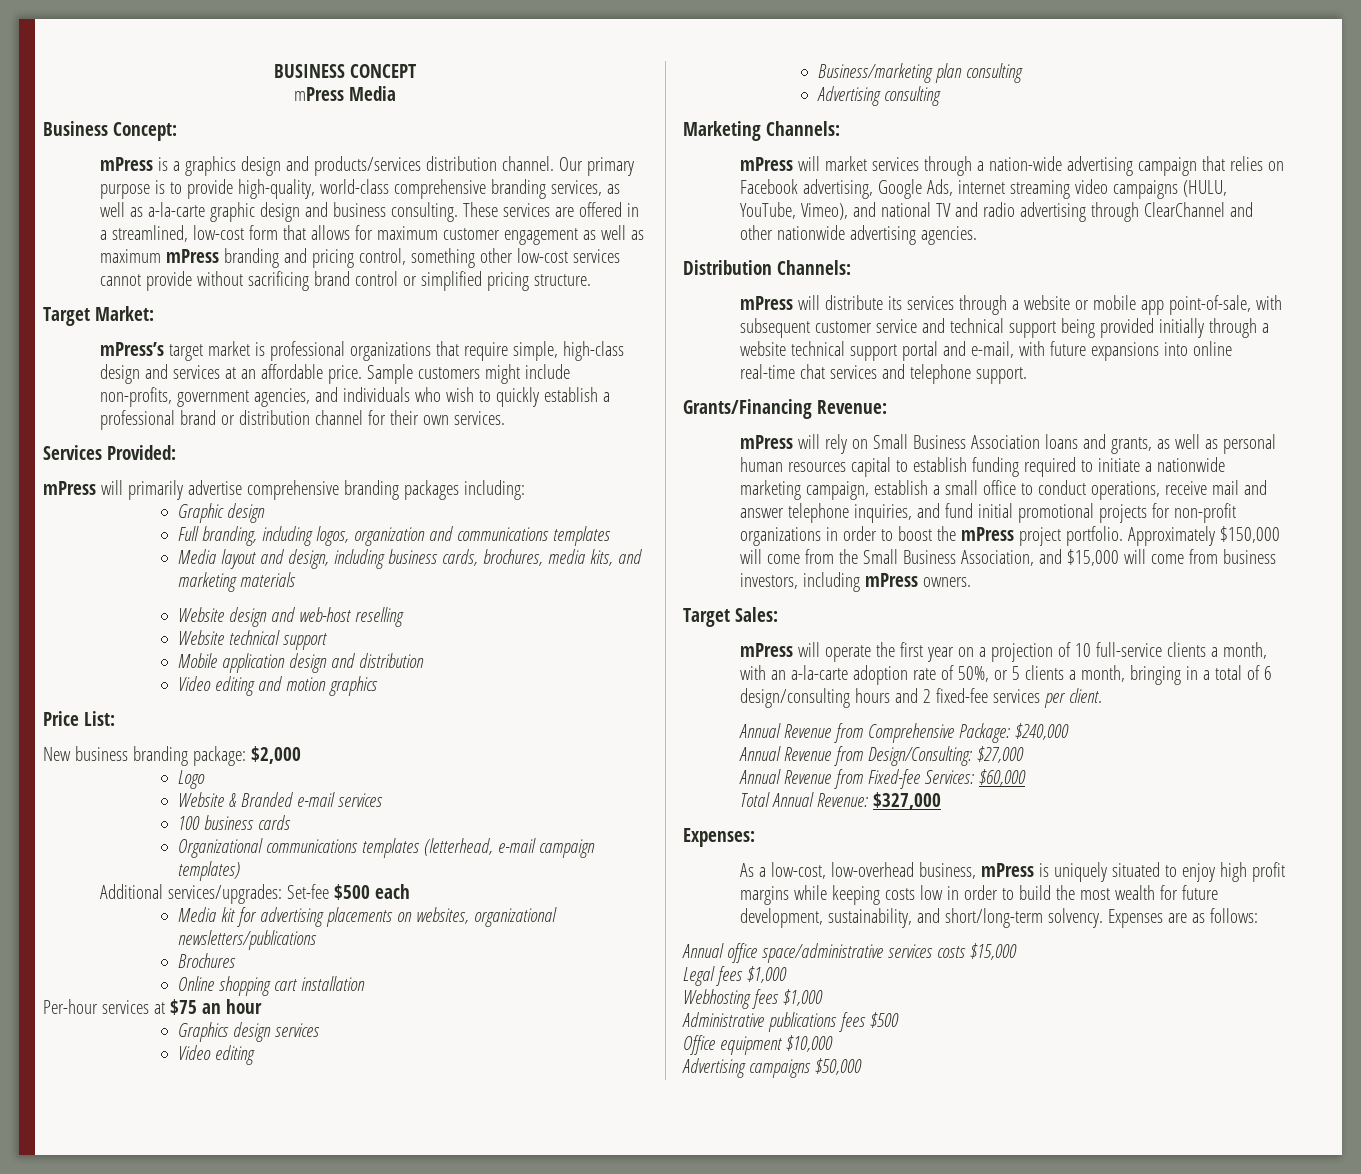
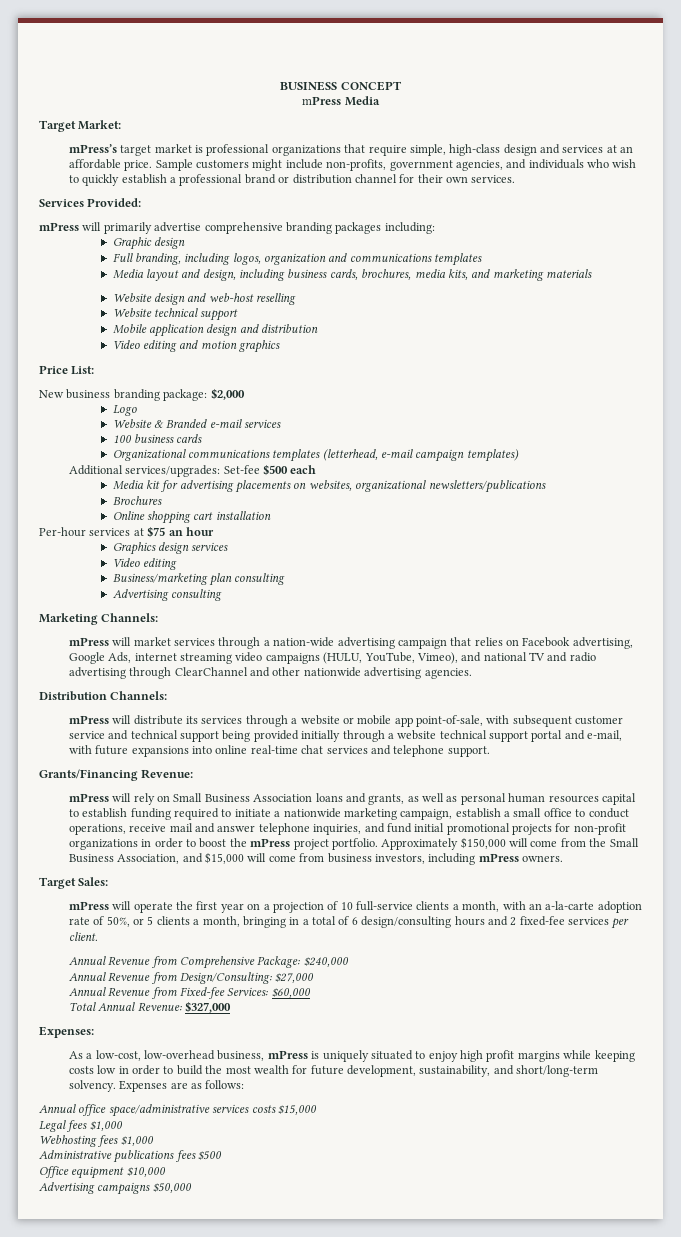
[43,121,177,141] [100,156,635,176] [100,179,621,199] [100,202,640,222] [100,225,645,245] [100,248,621,268] [100,271,592,291] // Business Concept: // mPress is a graphics design and products/services distribution channel. Our primary purpose is to provide high-quality, world-class comprehensive branding services, as well as a-la-carte graphic design and business consulting. These services are offered in a streamlined, low-cost form that allows for maximum customer engagement as well as maximum mPress branding and pricing control, something other low-cost services cannot provide without sacrificing brand control or simplified pricing structure. -> (380, 101) none

